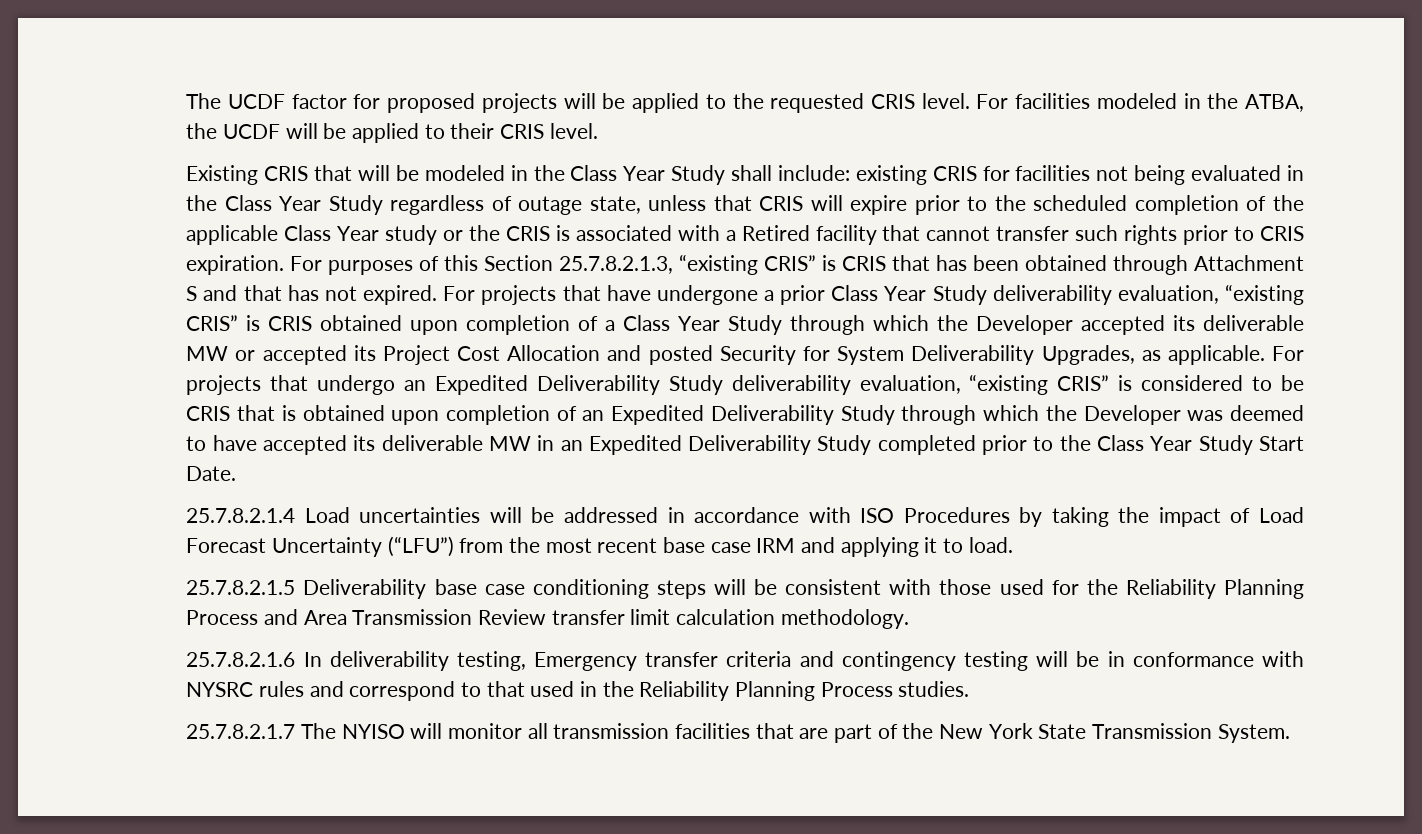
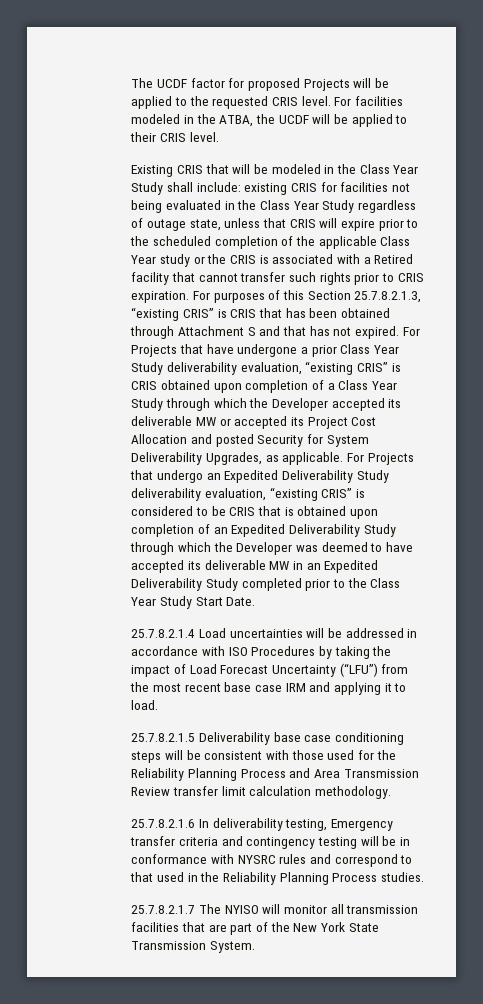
[481,93,557,113] projects -> [303,79,350,91] Projects
[481,285,557,305] projects -> [131,345,178,357] Projects
[186,375,262,395] projects -> [367,453,414,465] Projects

